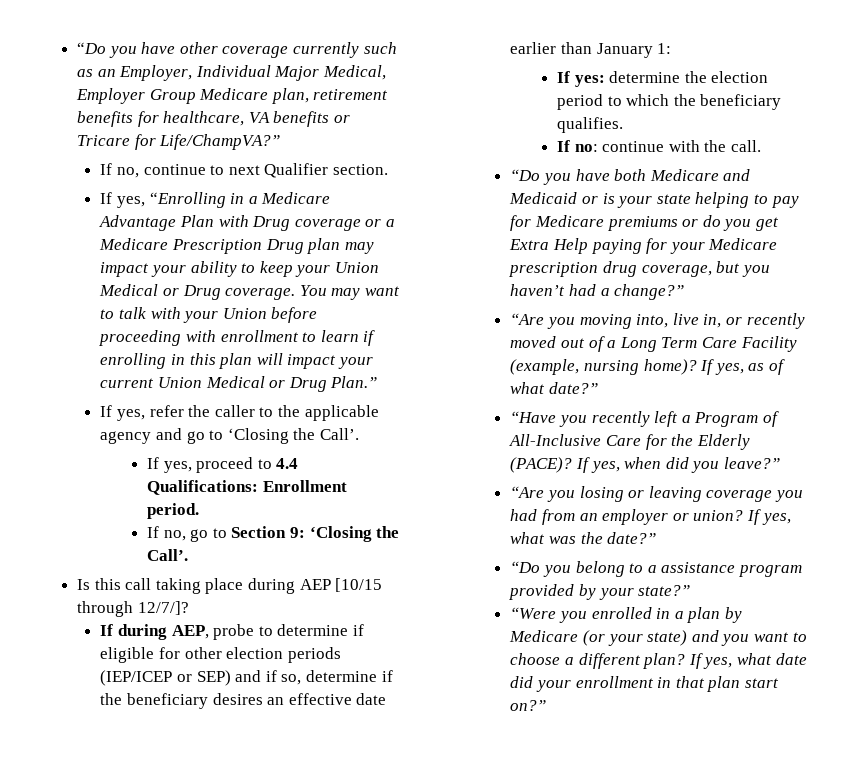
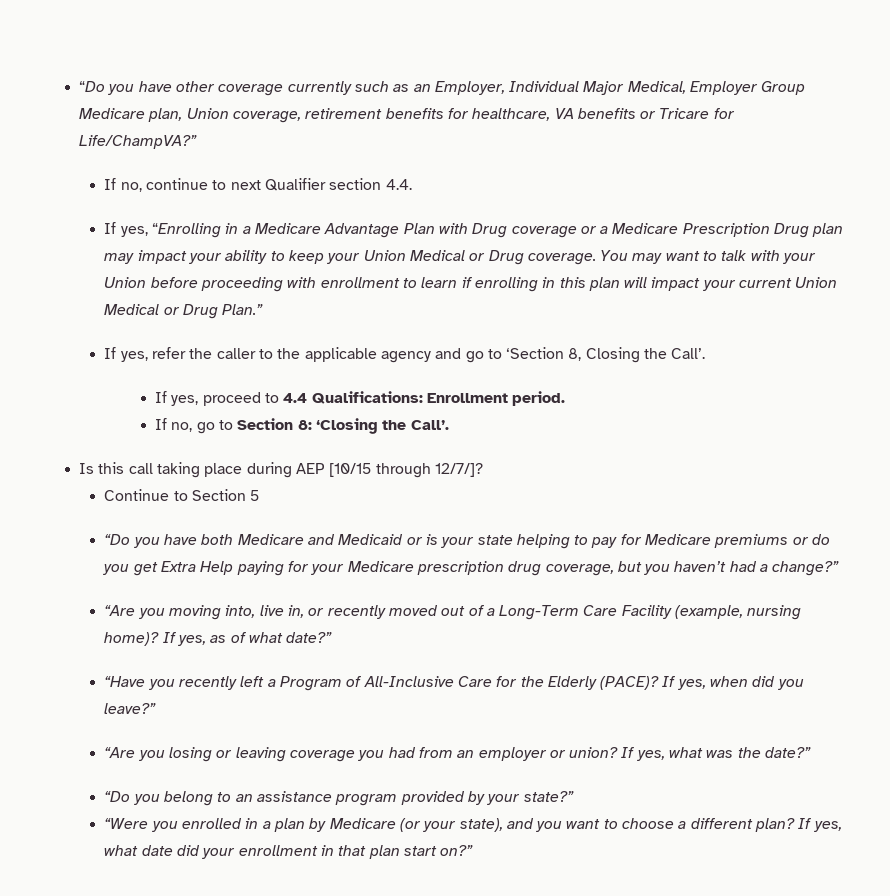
(309, 96) none -> [186,108,301,123] Union coverage,
[332,164,388,175] section. -> [329,178,412,190] section 4.4.
[227,428,289,444] ‘Closing -> [506,347,640,363] ‘Section 8, Closing
[290,527,306,538] 9: -> [297,420,312,430] 8:
[100,624,364,640] [100,647,341,663] [100,670,393,686] [100,693,387,709] [510,42,672,58] [557,71,769,87] [557,94,782,110] [557,117,624,133] [557,140,762,152] If during AEP, probe to determine if eligible for other election periods (IEP/ICEP or SEP) and if so, determine if the beneficiary desires an effective date earlier than January 1: // If yes: determine the election period to which the beneficiary qualifies. // If no: continue with the call. -> [104,489,260,501] Continue to Section 5
[619,337,698,352] Long Term -> [499,605,580,620] Long-Term
[647,565,657,573] a -> [235,794,253,802] an
[647,630,688,646] state) -> [459,818,503,832] state),

